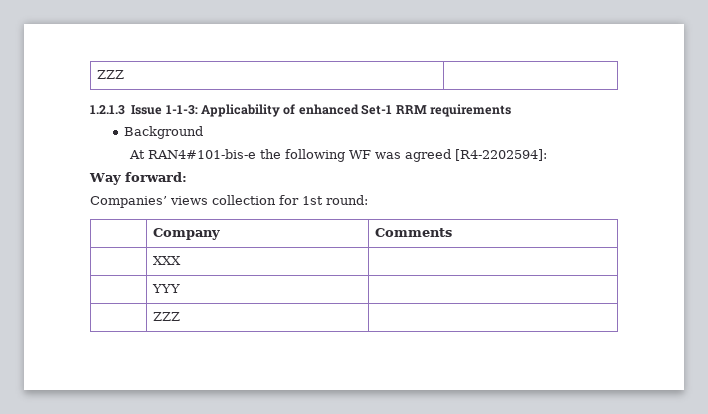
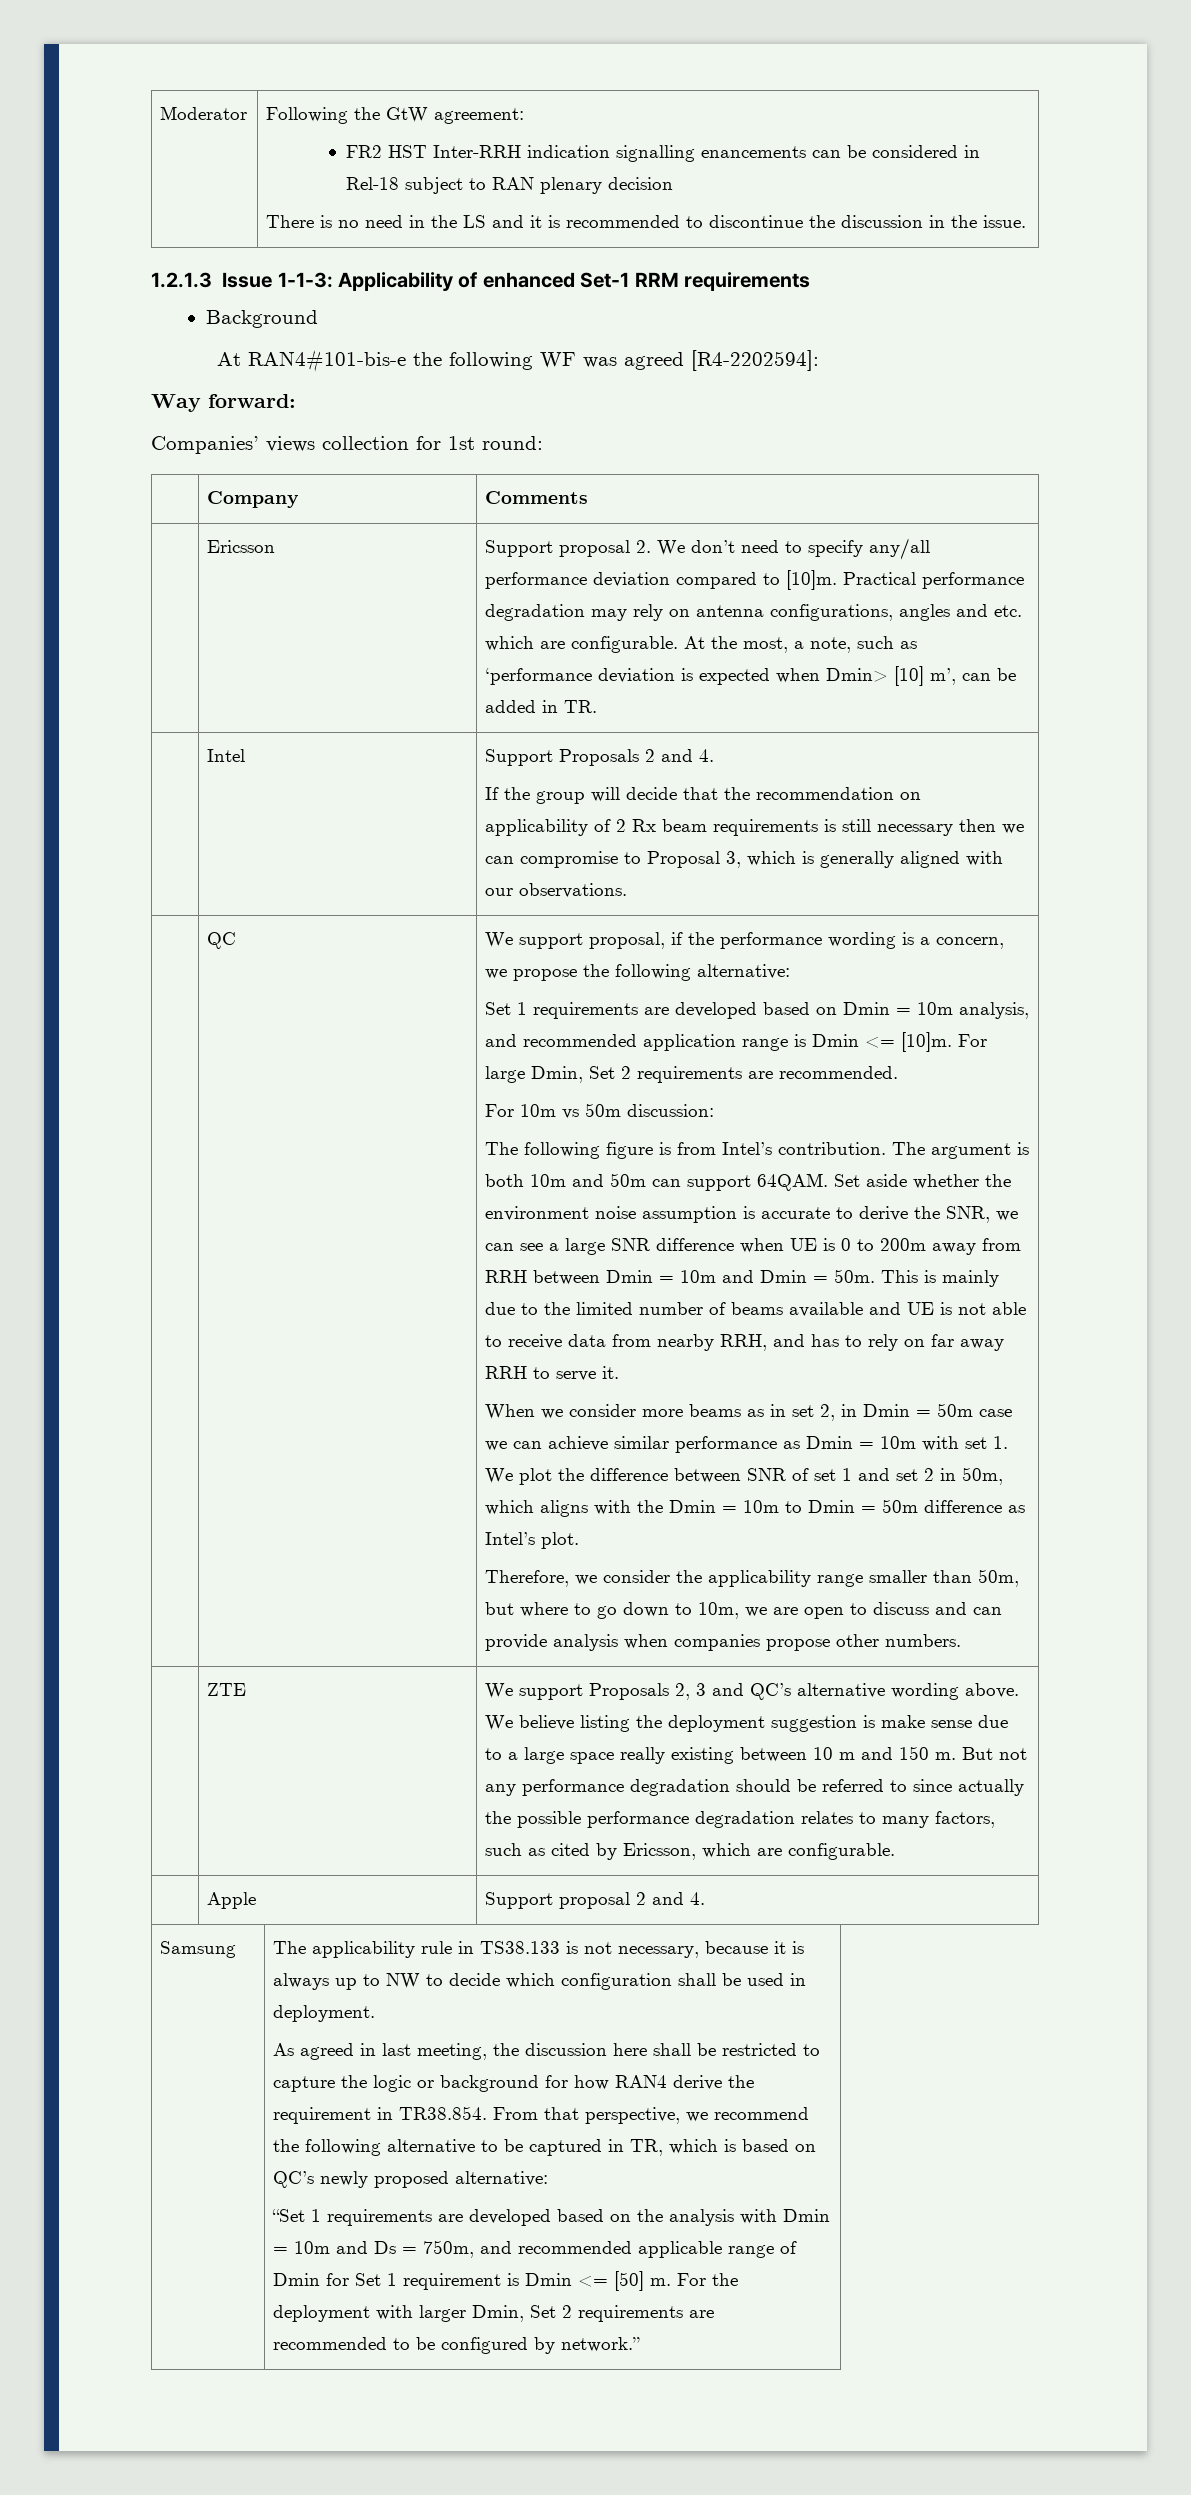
[97,70,125,79] ZZZ | -> [160,106,248,120] [266,107,525,124] [345,145,980,162] [345,177,673,194] [266,215,1027,228] Moderator | Following the GtW agreement: // FR2 HST Inter-RRH indication signalling enancements can be considered in Rel-18 subject to RAN plenary decision // There is no need in the LS and it is recommended to discontinue the discussion in the issue.
[153,256,182,265] [152,284,181,293] [153,312,181,321] XXX | // | YYY | // | ZZZ | -> [207,540,276,553] [485,538,931,560] [485,570,1025,590] [485,604,1023,621] [485,636,918,653] [485,666,1017,686] [485,700,598,713] [207,749,246,762] [485,749,715,766] [485,787,922,804] [485,819,1025,836] [485,851,1004,868] [485,883,628,898] [207,932,237,949] [485,932,1005,949] [485,964,791,981] [485,1002,1030,1019] [485,1032,988,1052] [485,1066,899,1083] [485,1103,715,1119] [485,1142,1030,1159] [485,1173,1012,1191] [485,1206,1019,1223] [485,1238,1022,1255] [485,1269,1000,1287] [485,1302,1027,1317] [485,1334,1005,1351] [485,1366,620,1381] [485,1403,1013,1421] [485,1436,1009,1453] [485,1467,1004,1485] [485,1499,1026,1517] [485,1532,580,1549] [485,1569,1020,1587] [485,1602,1003,1619] [485,1634,962,1651] [207,1683,247,1696] [485,1683,1020,1700] [485,1715,1009,1732] [485,1746,1028,1764] [485,1779,1025,1796] [485,1811,996,1828] [485,1843,896,1860] [207,1892,257,1909] [485,1892,706,1909] [160,1941,237,1958] [273,1941,805,1958] [273,1973,807,1990] [273,2005,376,2022] [273,2043,821,2060] [273,2075,755,2092] [273,2106,810,2124] [273,2139,817,2156] [273,2171,549,2188] [272,2209,831,2226] [273,2240,798,2258] [273,2271,739,2291] [273,2305,715,2322] [273,2337,641,2354] Ericsson | Support proposal 2. We don’t need to specify any/all performance deviation compared to [10]m. Practical performance degradation may rely on antenna configurations, angles and etc. which are configurable. At the most, a note, such as ‘performance deviation is expected when Dmin> [10] m’, can be added in TR. // | Intel | Support Proposals 2 and 4. // If the group will decide that the recommendation on applicability of 2 Rx beam requirements is still necessary then we can compromise to Proposal 3, which is generally aligned with our observations. // | QC | We support proposal, if the performance wording is a concern, we propose the following alternative: // Set 1 requirements are developed based on Dmin = 10m analysis, and recommended application range is Dmin <= [10]m. For large Dmin, Set 2 requirements are recommended. // For 10m vs 50m discussion: // The following figure is from Intel’s contribution. The argument is both 10m and 50m can support 64QAM. Set aside whether the environment noise assumption is accurate to derive the SNR, we can see a large SNR difference when UE is 0 to 200m away from RRH between Dmin = 10m and Dmin = 50m. This is mainly due to the limited number of beams available and UE is not able to receive data from nearby RRH, and has to rely on far away RRH to serve it. // When we consider more beams as in set 2, in Dmin = 50m case we can achieve similar performance as Dmin = 10m with set 1. We plot the difference between SNR of set 1 and set 2 in 50m, which aligns with the Dmin = 10m to Dmin = 50m difference as Intel’s plot. // Therefore, we consider the applicability range smaller than 50m, but where to go down to 10m, we are open to discuss and can provide analysis when companies propose other numbers. // | ZTE | We support Proposals 2, 3 and QC’s alternative wording above. We believe listing the deployment suggestion is make sense due to a large space really existing between 10 m and 150 m. But not any performance degradation should be referred to since actually the possible performance degradation relates to many factors, such as cited by Ericsson, which are configurable. // | Apple | Support proposal 2 and 4. // Samsung | The applicability rule in TS38.133 is not necessary, because it is always up to NW to decide which configuration shall be used in deployment. // As agreed in last meeting, the discussion here shall be restricted to capture the logic or background for how RAN4 derive the requirement in TR38.854. From that perspective, we recommend the following alternative to be captured in TR, which is based on QC’s newly proposed alternative: // “Set 1 requirements are developed based on the analysis with Dmin = 10m and Ds = 750m, and recommended applicable range of Dmin for Set 1 requirement is Dmin <= [50] m. For the deployment with larger Dmin, Set 2 requirements are recommended to be configured by network.”

